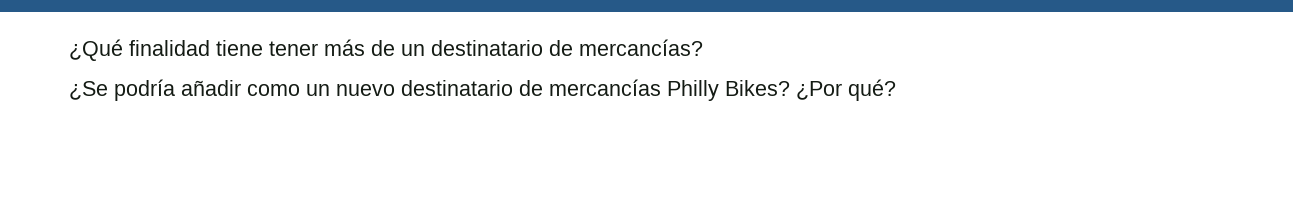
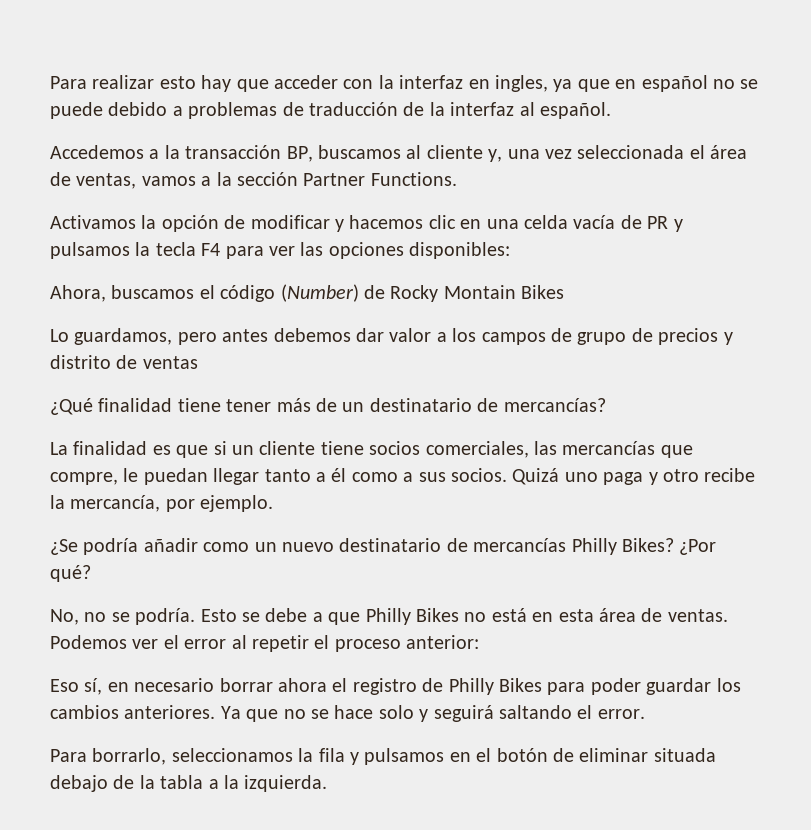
(69, 50) none -> [50,75,759,92] [50,102,611,119] [50,145,748,162] [50,172,457,189] [50,215,683,232] [50,242,511,259] [50,284,565,302] [50,328,733,345] [50,355,198,369] Para realizar esto hay que acceder con la interfaz en ingles, ya que en español no se puede debido a problemas de traducción de la interfaz al español. // Accedemos a la transacción BP, buscamos al cliente y, una vez seleccionada el área de ventas, vamos a la sección Partner Functions. // Activamos la opción de modificar y hacemos clic en una celda vacía de PR y pulsamos la tecla F4 para ver las opciones disponibles: // Ahora, buscamos el código (Number) de Rocky Montain Bikes // Lo guardamos, pero antes debemos dar valor a los campos de grupo de precios y distrito de ventas //
(703, 47) none -> [50,441,693,458] [50,468,756,485] [50,495,274,512] // La finalidad es que si un cliente tiene socios comerciales, las mercancías que compre, le puedan llegar tanto a él como a sus socios. Quizá uno paga y otro recibe la mercancía, por ejemplo.
(896, 90) none -> [50,608,728,625] [50,635,480,652] [50,678,741,695] [50,705,645,722] [50,748,716,765] [50,775,328,792] // No, no se podría. Esto se debe a que Philly Bikes no está en esta área de ventas. Podemos ver el error al repetir el proceso anterior: // Eso sí, en necesario borrar ahora el registro de Philly Bikes para poder guardar los cambios anteriores. Ya que no se hace solo y seguirá saltando el error. // Para borrarlo, seleccionamos la fila y pulsamos en el botón de eliminar situada debajo de la tabla a la izquierda.

